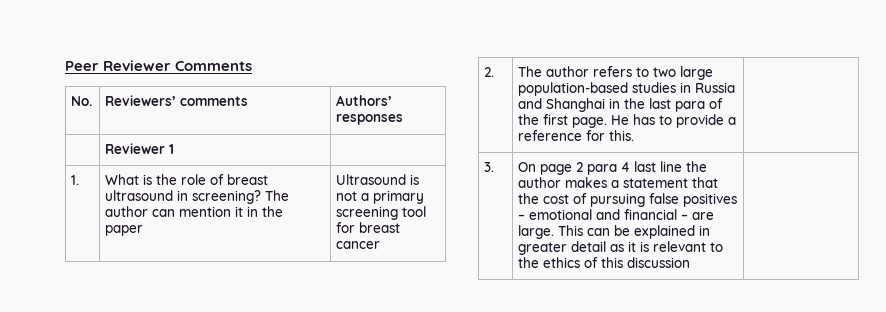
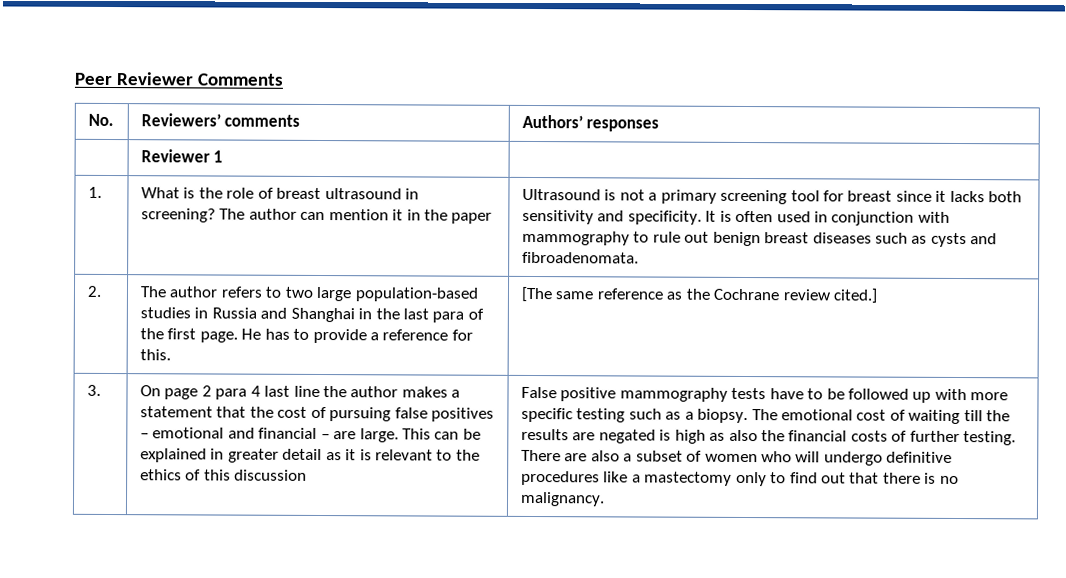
[336,241,381,249] cancer -> [895,190,1023,203] [521,209,950,226] [521,230,998,248] [521,251,639,264] since it lacks both sensitivity and specificity. It is often used in conjunction with mammography to rule out benign breast diseases such as cysts and fibroadenomata.
(635, 135) none -> [520,286,878,304] [The same reference as the Cochrane review cited.]
(691, 262) none -> [520,386,1009,403] [520,407,1011,425] [520,428,1017,446] [520,449,953,466] [520,470,959,487] [519,491,605,507] False positive mammography tests have to be followed up with more specific testing such as a biopsy. The emotional cost of waiting till the results are negated is high as also the financial costs of further testing. There are also a subset of women who will undergo definitive procedures like a mastectomy only to find out that there is no malignancy.

